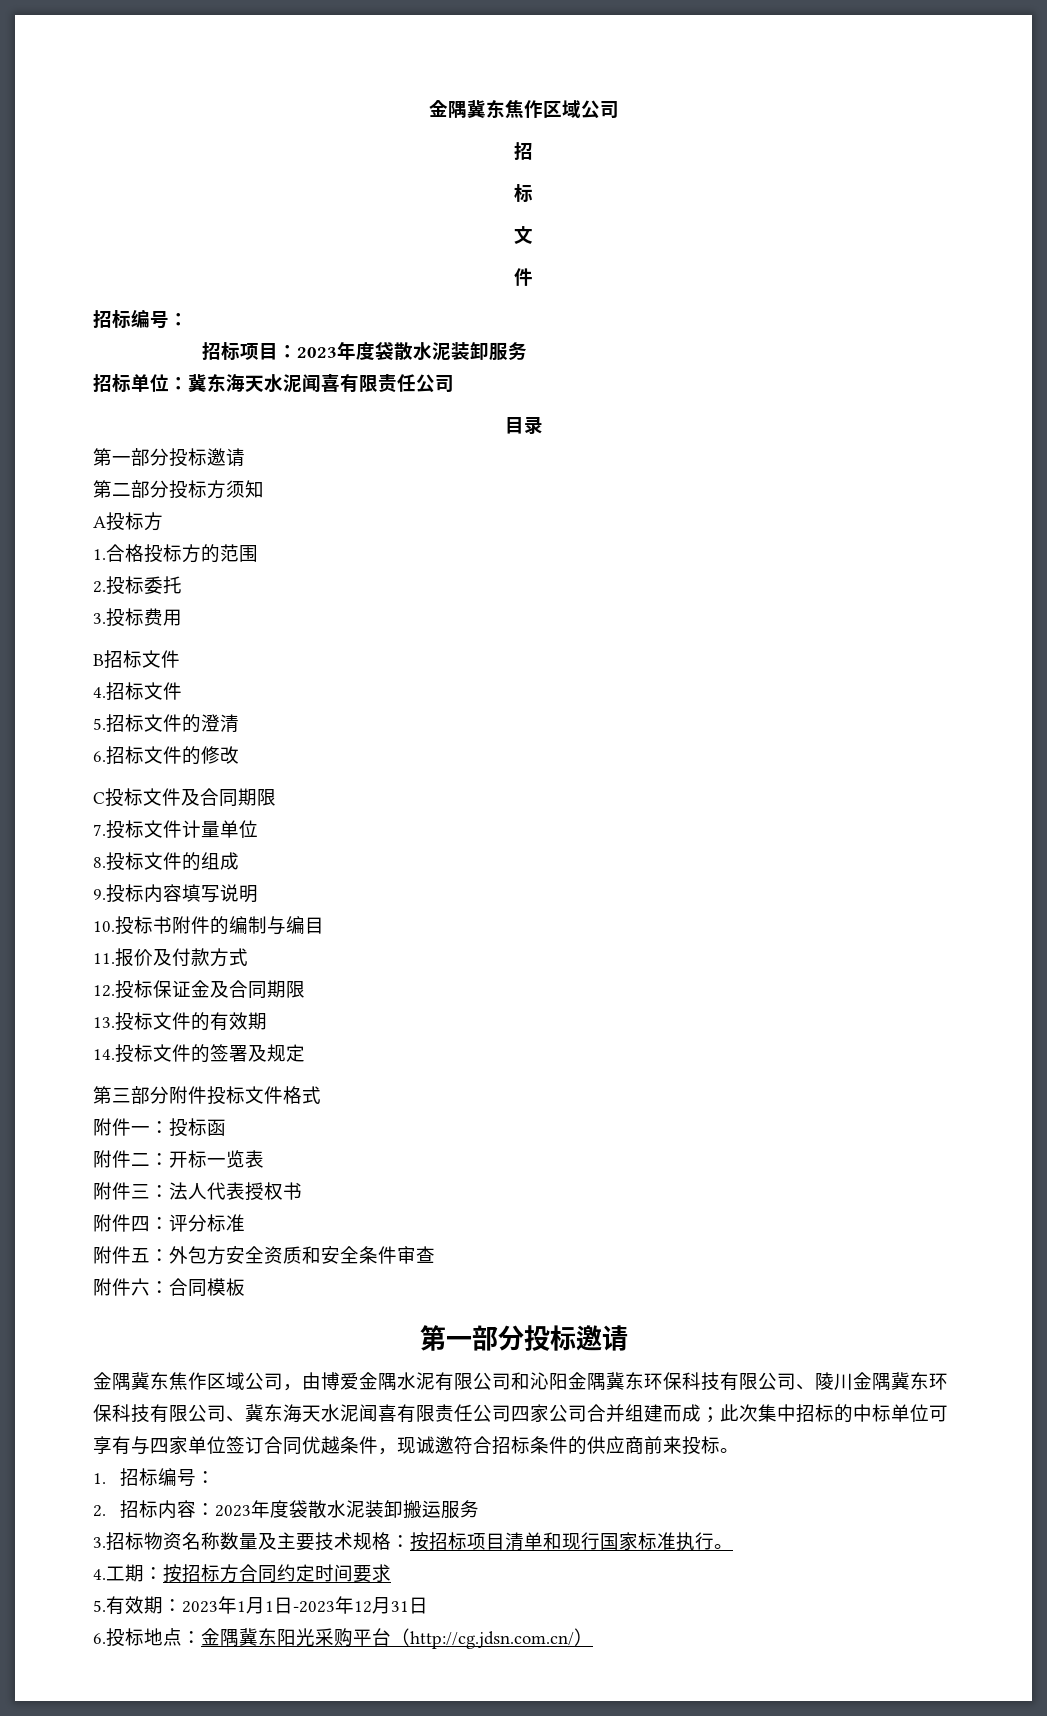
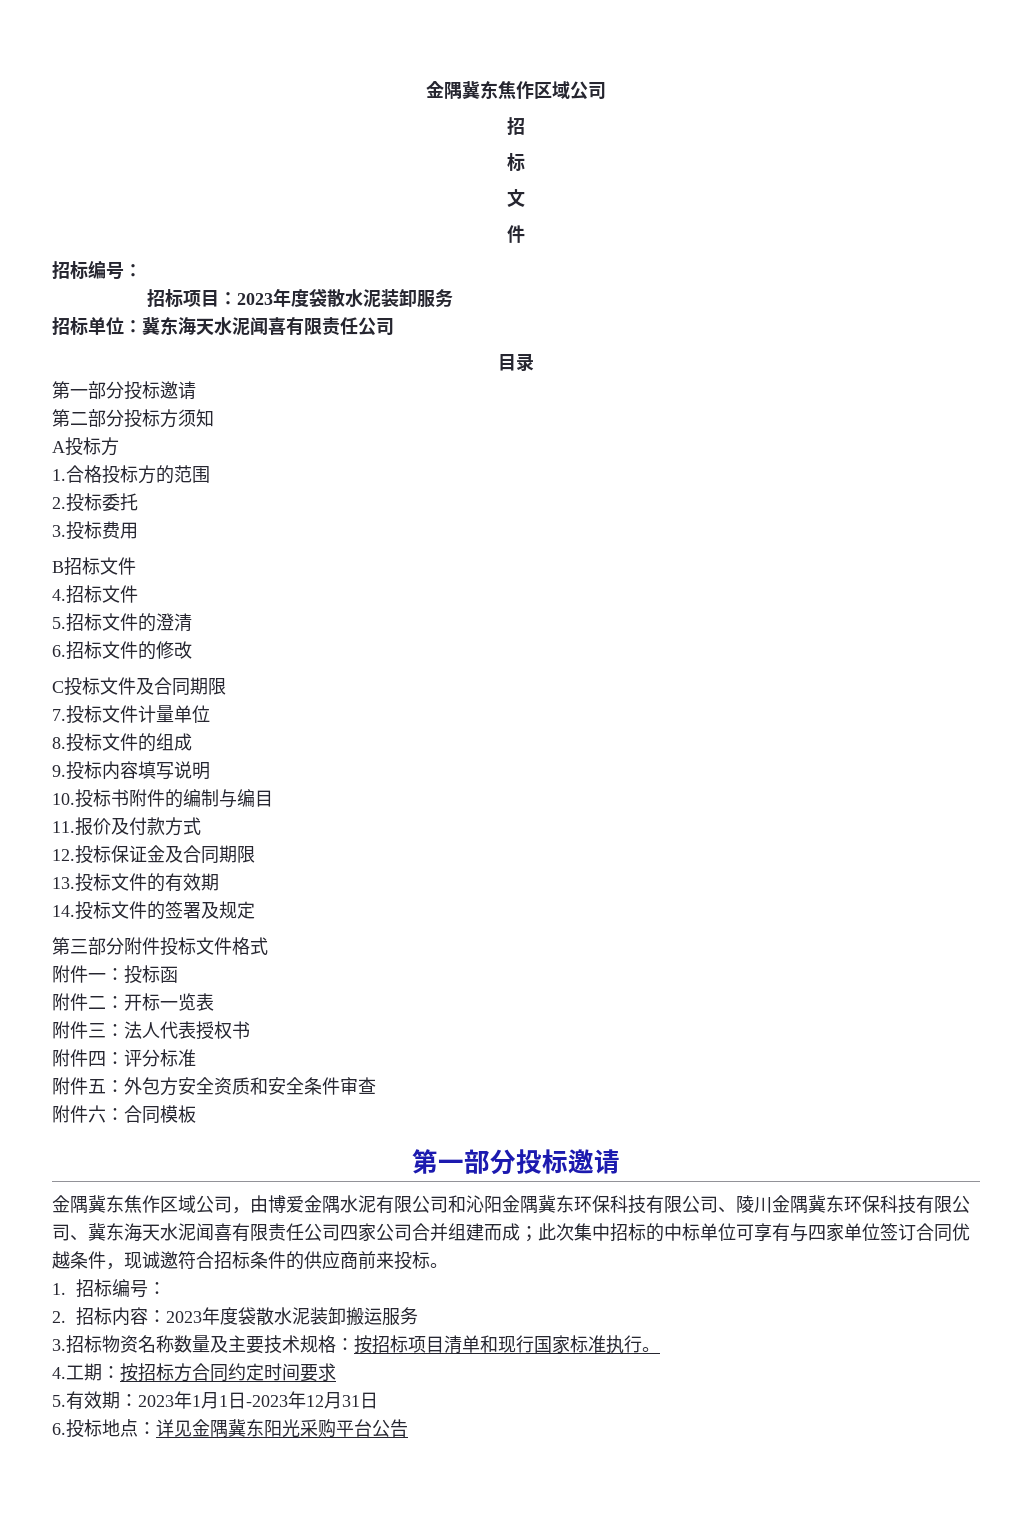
(201, 1637) none -> [156,1419,192,1437] 详见
[391,1628,593,1649] （http://cg.jdsn.com.cn/） -> [372,1419,408,1437] 公告

